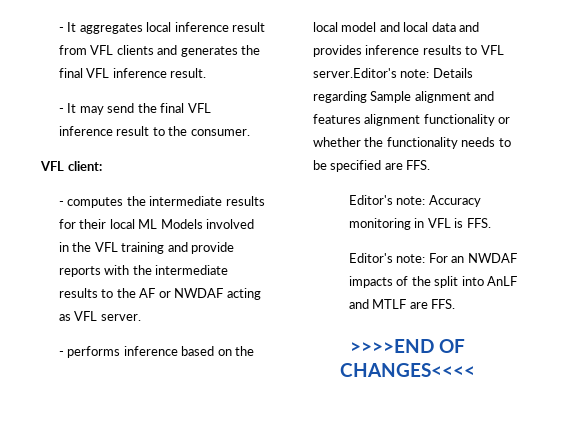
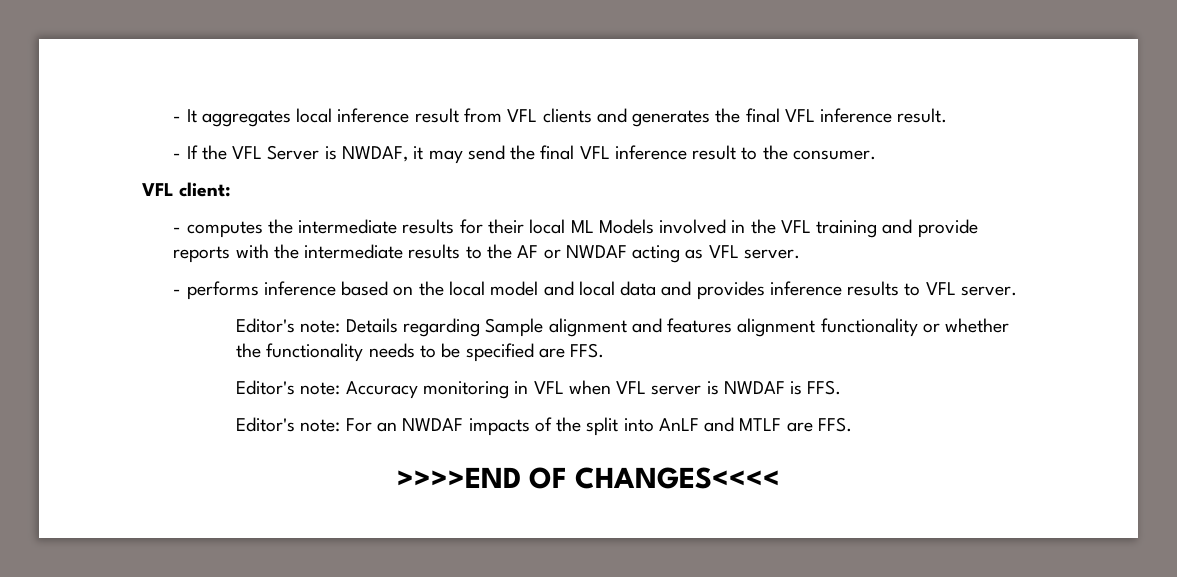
[67,103,77,113] It -> [186,145,424,162] If the VFL Server is NWDAF, it
[312,68,397,78] server.Editor's -> [960,286,1017,296] [236,318,296,333] server. // Editor's
(451, 223) none -> [568,380,785,395] when VFL server is NWDAF

